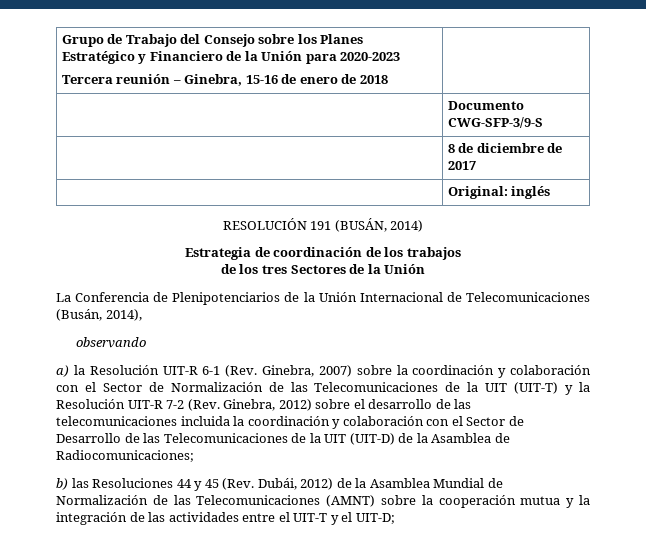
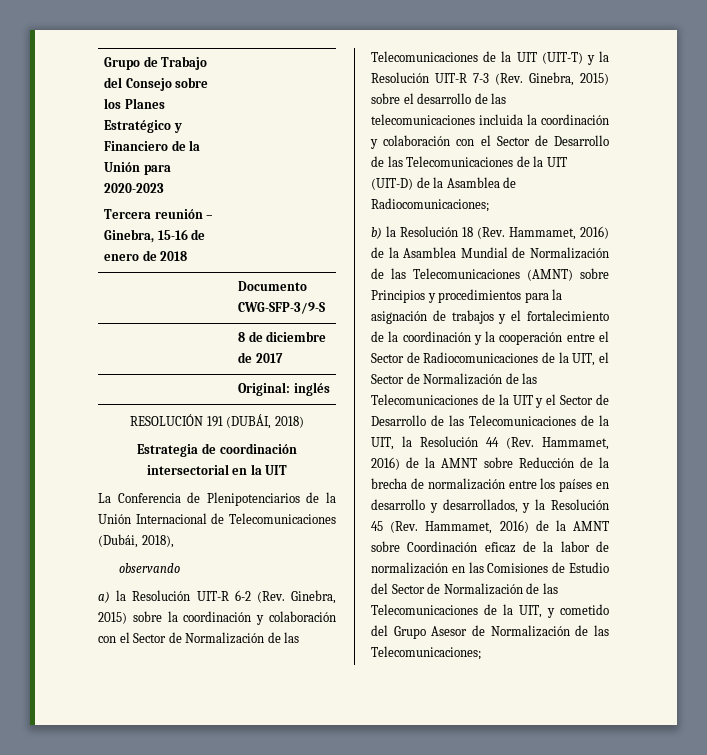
[334,218,424,232] (BUSÁN, 2014) -> [226,414,304,429] (DUBÁI, 2018)
[365,247,461,260] [220,264,426,274] de los trabajos // de los tres Sectores de la Unión -> [146,464,288,475] intersectorial en la UIT
[56,309,142,321] (Busán, 2014), -> [98,534,174,548] (Dubái, 2018),
[202,365,352,377] 6-1 (Rev. Ginebra, 2007) -> [234,590,336,604] [98,612,127,624] 6-2 (Rev. Ginebra, 2015)
[166,399,312,411] 7-2 (Rev. Ginebra, 2012) -> [473,72,609,86] 7-3 (Rev. Ginebra, 2015)
[71,478,334,491] las Resoluciones 44 y 45 (Rev. Dubái, 2012) -> [386,226,609,240] la Resolución 18 (Rev. Hammamet, 2016)
[421,495,590,508] [56,512,395,525] la cooperación mutua y la integración de las actividades entre el UIT-T y el UIT-D; -> [371,289,563,303] [371,310,609,324] [371,331,609,345] [371,352,609,366] [371,373,538,385] [371,394,609,408] [371,415,609,426] [371,436,609,450] [371,457,609,470] [371,478,609,492] [371,499,609,513] [371,520,609,534] [371,541,609,553] [371,562,609,574] [371,583,558,595] [371,604,609,618] [371,625,609,639] [371,646,481,660] Principios y procedimientos para la asignación de trabajos y el fortalecimiento de la coordinación y la cooperación entre el Sector de Radiocomunicaciones de la UIT, el Sector de Normalización de las Telecomunicaciones de la UIT y el Sector de Desarrollo de las Telecomunicaciones de la UIT, la Resolución 44 (Rev. Hammamet, 2016) de la AMNT sobre Reducción de la brecha de normalización entre los países en desarrollo y desarrollados, y la Resolución 45 (Rev. Hammamet, 2016) de la AMNT sobre Coordinación eficaz de la labor de normalización en las Comisiones de Estudio del Sector de Normalización de las Telecomunicaciones de la UIT, y cometido del Grupo Asesor de Normalización de las Telecomunicaciones;

